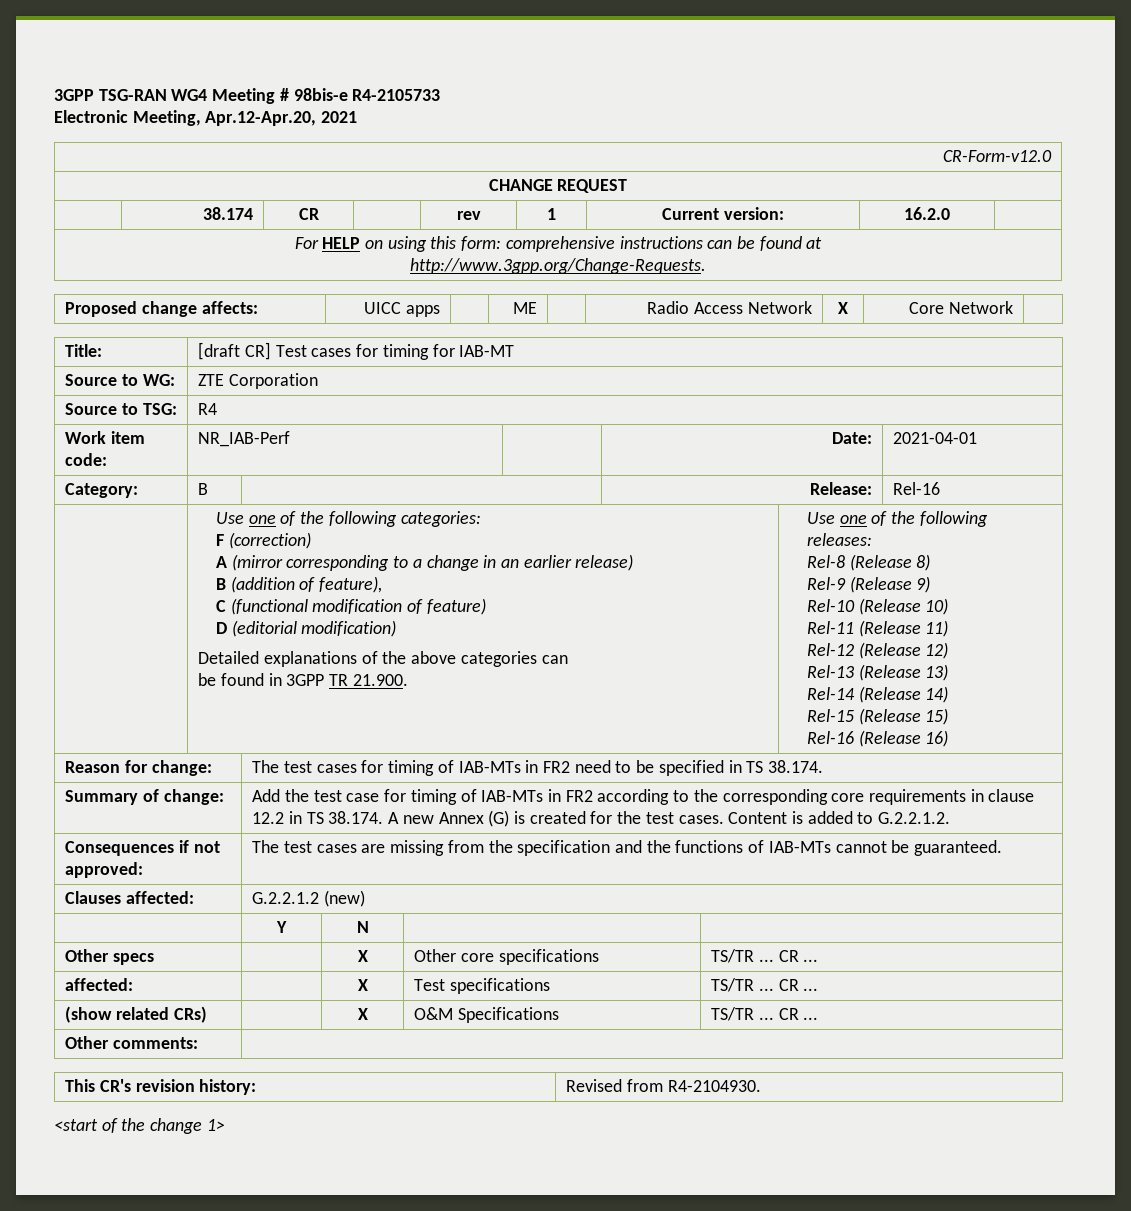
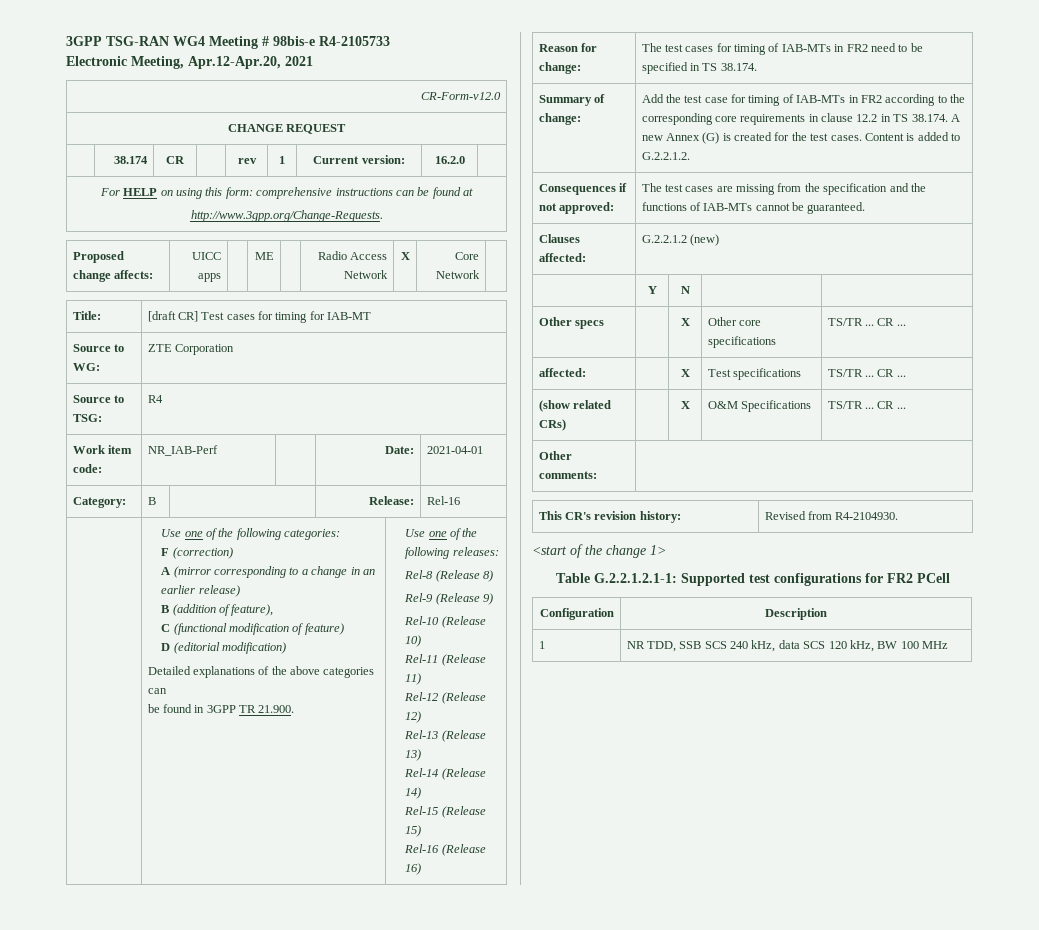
(225, 1125) none -> [555,573,950,586] [539,608,614,620] [765,608,827,620] [538,641,545,649] [626,640,949,652] // Table G.2.2.1.2.1-1: Supported test configurations for FR2 PCell // Configuration | Description // 1 | NR TDD, SSB SCS 240 kHz, data SCS 120 kHz, BW 100 MHz

